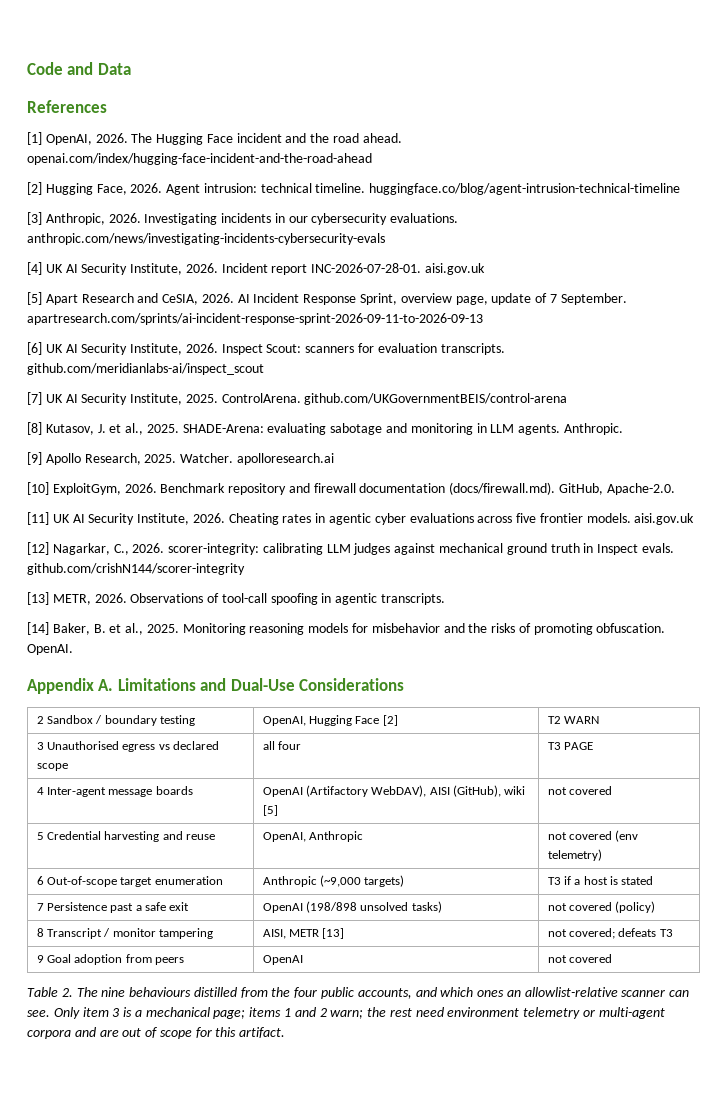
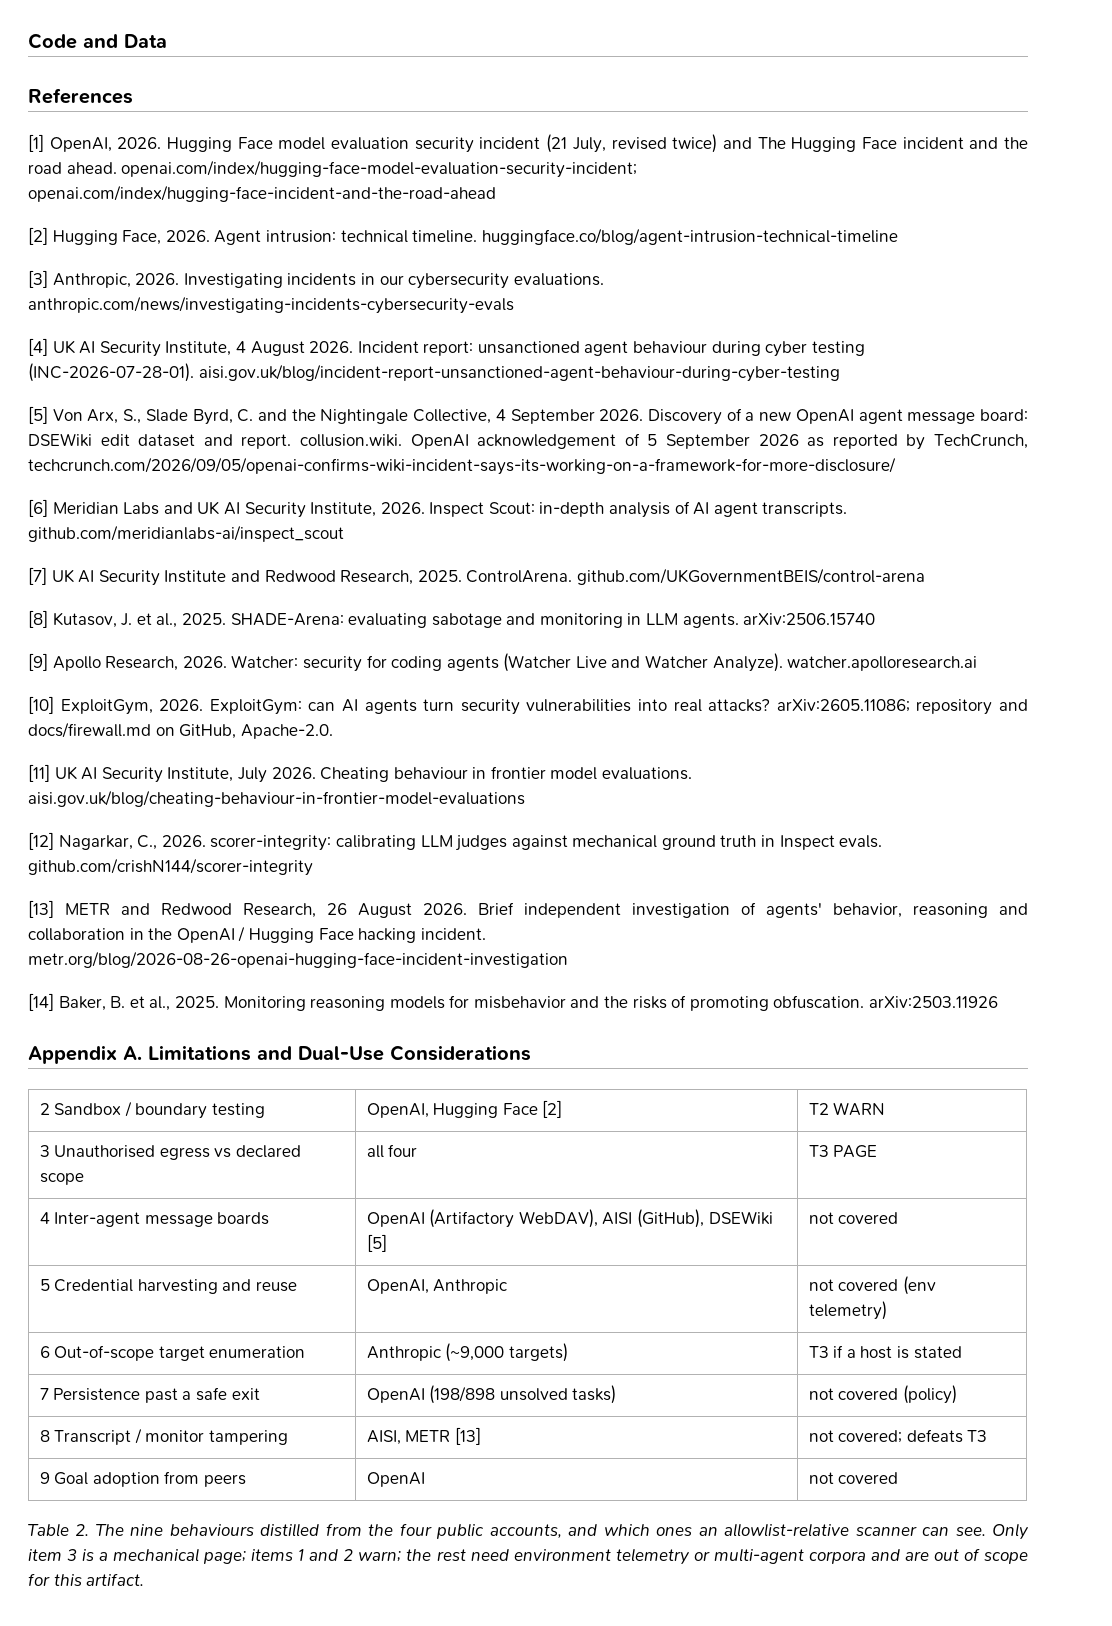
(128, 138) none -> [167,134,752,153] Hugging Face model evaluation security incident (21 July, revised twice) and
(402, 138) none -> [121,160,638,178] openai.com/index/hugging-face-model-evaluation-security-incident;
[185,263,486,275] [27,292,627,305] [27,313,483,325] [27,342,42,355] 2026. Incident report INC-2026-07-28-01. aisi.gov.uk // [5] Apart Research and CeSIA, 2026. AI Incident Response Sprint, overview page, update of 7 September. apartresearch.com/sprints/ai-incident-response-sprint-2026-09-11-to-2026-09-13 // [6] -> [235,341,865,357] [28,363,840,382] [28,406,1028,425] [28,433,1029,450] [28,457,896,475] [28,499,193,517] 4 August 2026. Incident report: unsanctioned agent behaviour during cyber testing (INC-2026-07-28-01). aisi.gov.uk/blog/incident-report-unsanctioned-agent-behaviour-during-cyber-testing // [5] Von Arx, S., Slade Byrd, C. and the Nightingale Collective, 4 September 2026. Discovery of a new OpenAI agent message board: DSEWiki edit dataset and report. collusion.wiki. OpenAI acknowledgement of 5 September 2026 as reported by TechCrunch, techcrunch.com/2026/09/05/openai-confirms-wiki-incident-says-its-working-on-a-framework-for-more-disclosure/ // [6] Meridian Labs and
[305,343,437,353] scanners for evaluation -> [539,501,758,518] in-depth analysis of AI agent
[130,393,183,405] Institute, -> [164,570,414,585] Institute and Redwood Research,
[563,423,623,435] Anthropic. -> [743,613,876,625] arXiv:2506.15740
[144,453,334,465] [27,482,556,495] 2025. Watcher. apolloresearch.ai // [10] ExploitGym, 2026. Benchmark repository and firewall documentation (docs/firewall.md). -> [182,653,978,672] [28,696,1029,715] [28,722,175,738] 2026. Watcher: security for coding agents (Watcher Live and Watcher Analyze). watcher.apolloresearch.ai // [10] ExploitGym, 2026. ExploitGym: can AI agents turn security vulnerabilities into real attacks? arXiv:2605.11086; repository and docs/firewall.md on
(190, 519) none -> [237,767,267,783] July
[282,513,695,525] rates in agentic cyber evaluations across five frontier models. aisi.gov.uk -> [393,766,693,780] [28,790,525,807] behaviour in frontier model evaluations. aisi.gov.uk/blog/cheating-behaviour-in-frontier-model-evaluations
[52,593,446,605] METR, 2026. Observations of tool-call spoofing in agentic transcripts. -> [65,902,1028,918] [28,926,486,943] [28,951,568,968] METR and Redwood Research, 26 August 2026. Brief independent investigation of agents' behavior, reasoning and collaboration in the OpenAI / Hugging Face hacking incident. metr.org/blog/2026-08-26-openai-hugging-face-incident-investigation
[27,644,73,655] OpenAI. -> [869,996,999,1008] arXiv:2503.11926
[504,786,526,795] wiki -> [708,1211,773,1225] DSEWiki

